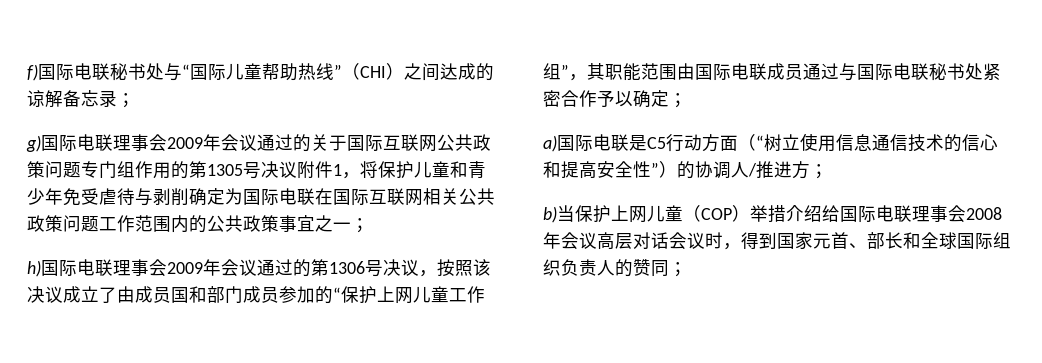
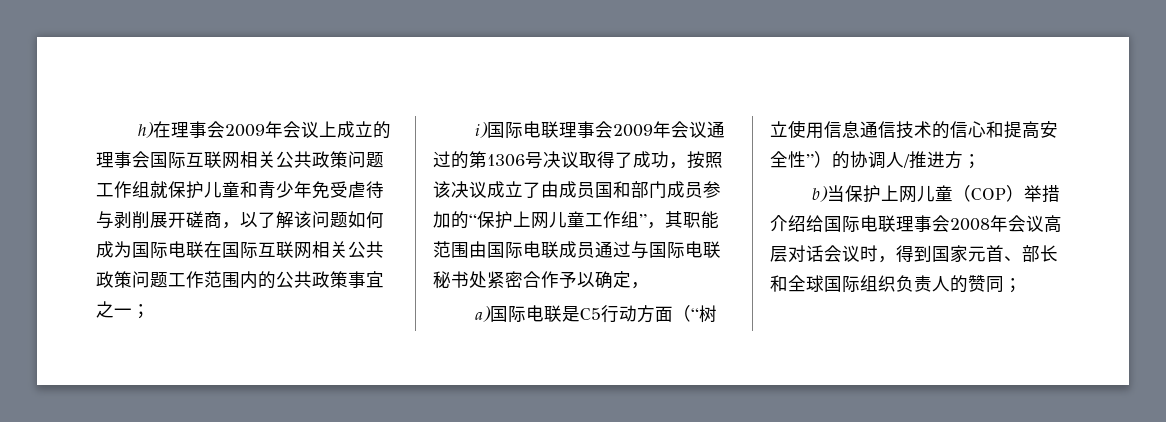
[27,63,494,81] [27,90,135,108] [26,134,491,152] [27,161,378,179] f)国际电联秘书处与“国际儿童帮助热线”（CHI）之间达成的谅解备忘录； // g)国际电联理事会2009年会议通过的关于国际互联网公共政策问题专门组作用的第1305号决议附件1，将 -> [138,121,392,139] [96,151,384,169] [96,181,168,198] h)在理事会2009年会议上成立的理事会国际互联网相关公共政策问题工作组就
[189,188,225,206] 确定 -> [150,211,384,229] [96,241,114,258] 展开磋商，以了解该问题如何成
[27,260,41,277] h) -> [475,122,489,138] i)
(419, 267) none -> [579,151,669,168] 取得了成功
[669,93,687,108] ； -> [631,282,649,289] ，

